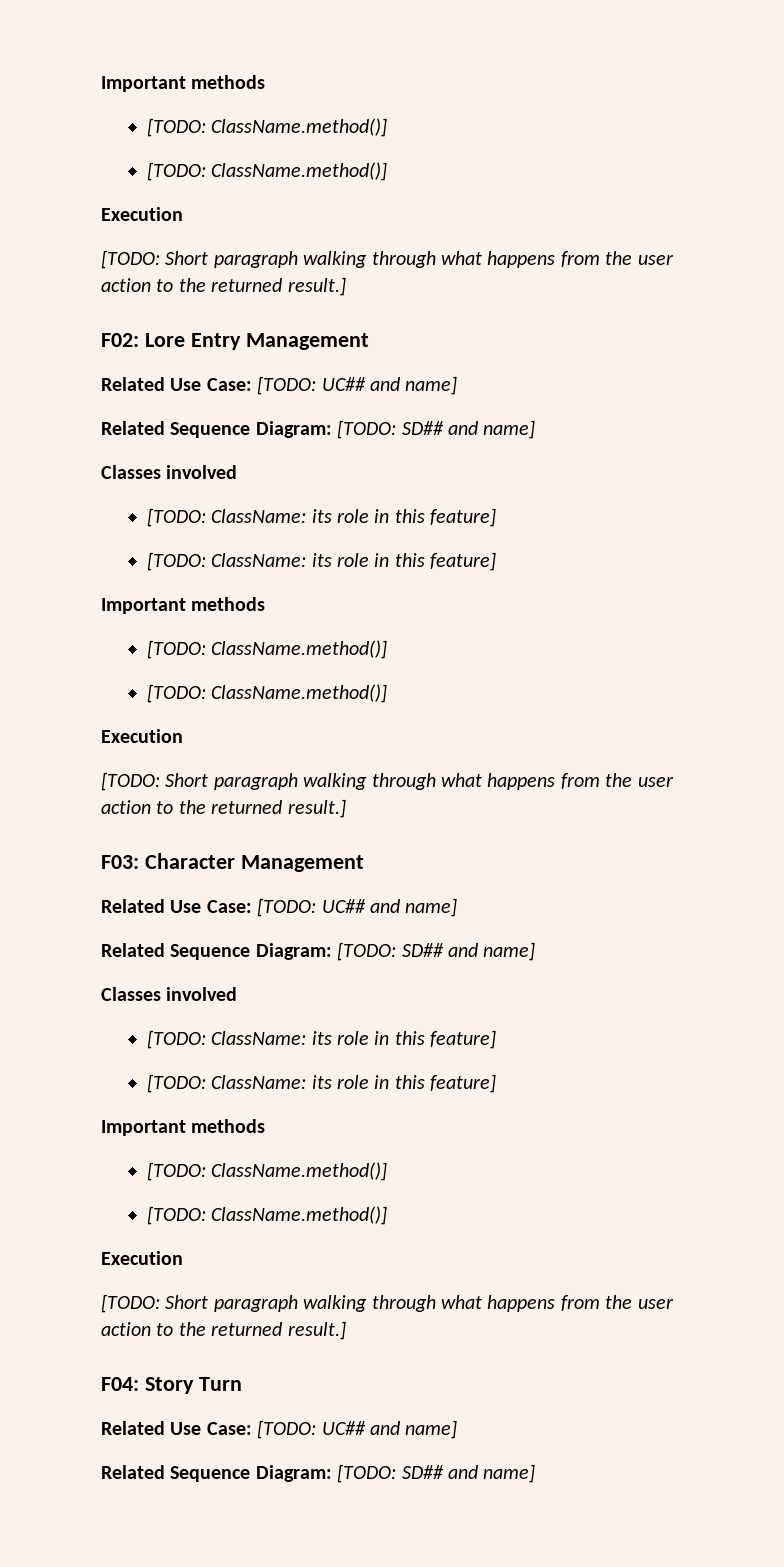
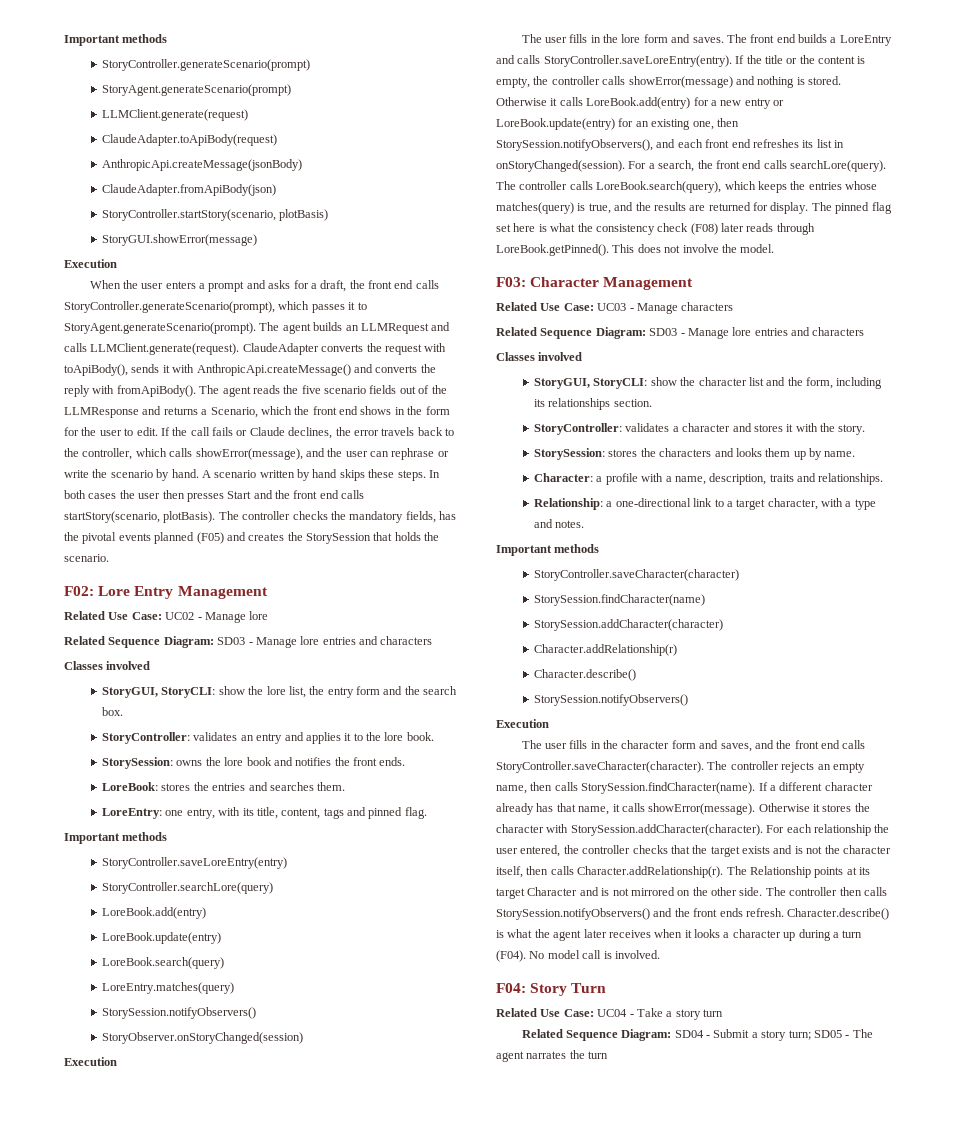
[101,75,266,92] [146,118,388,137] [146,162,388,181] [101,207,183,221] [101,250,674,269] [101,277,346,296] Important methods // [TODO: ClassName.method()] // [TODO: ClassName.method()] // Execution // [TODO: Short paragraph walking through what happens from the user action to the returned result.] -> [64,34,168,46] [102,59,311,71] [102,84,292,96] [102,109,249,121] [102,134,278,146] [102,159,303,171] [102,184,277,196] [102,209,329,221] [102,234,258,246] [64,259,117,268] [89,280,439,292] [64,301,367,313] [64,322,451,334] [64,343,447,355] [64,364,436,376] [64,385,447,397] [64,406,450,418] [64,427,454,439] [64,448,449,460] [64,469,440,481] [64,490,365,502] [64,511,456,523] [64,532,440,544] [64,554,109,562] Important methods // StoryController.generateScenario(prompt) // StoryAgent.generateScenario(prompt) // LLMClient.generate(request) // ClaudeAdapter.toApiBody(request) // AnthropicApi.createMessage(jsonBody) // ClaudeAdapter.fromApiBody(json) // StoryController.startStory(scenario, plotBasis) // StoryGUI.showError(message) // Execution // When the user enters a prompt and asks for a draft, the front end calls StoryController.generateScenario(prompt), which passes it to StoryAgent.generateScenario(prompt). The agent builds an LLMRequest and calls LLMClient.generate(request). ClaudeAdapter converts the request with toApiBody(), sends it with AnthropicApi.createMessage() and converts the reply with fromApiBody(). The agent reads the five scenario fields out of the LLMResponse and returns a Scenario, which the front end shows in the form for the user to edit. If the call fails or Claude declines, the error travels back to the controller, which calls showError(message), and the user can rephrase or write the scenario by hand. A scenario written by hand skips these steps. In both cases the user then presses Start and the front end calls startStory(scenario, plotBasis). The controller checks the mandatory fields, has the pivotal events planned (F05) and creates the StorySession that holds the scenario.
[257,376,458,395] [101,420,536,439] [101,465,238,479] [146,508,497,527] [146,552,497,571] [101,597,266,614] [146,640,388,659] [146,684,388,703] [101,729,183,743] [101,772,674,791] [101,799,346,818] [TODO: UC## and name] // Related Sequence Diagram: [TODO: SD## and name] // Classes involved // [TODO: ClassName: its role in this feature] // [TODO: ClassName: its role in this feature] // Important methods // [TODO: ClassName.method()] // [TODO: ClassName.method()] // Execution // [TODO: Short paragraph walking through what happens from the user action to the returned result.] -> [165,611,269,623] [64,636,433,648] [64,661,151,670] [102,686,458,698] [102,707,124,716] [102,732,434,744] [102,757,406,769] [102,782,346,791] [102,807,427,819] [64,832,168,844] [102,857,288,869] [102,882,274,894] [102,907,207,919] [102,932,222,944] [102,957,225,969] [102,982,235,994] [102,1007,257,1019] [102,1032,304,1044] [64,1057,117,1066] [521,34,892,46] [496,55,866,67] [496,76,841,88] [496,97,784,109] [496,118,739,130] [496,139,844,151] [496,160,886,172] [496,181,877,193] [496,202,892,214] [496,223,815,235] [496,244,775,256] UC02 - Manage lore // Related Sequence Diagram: SD03 - Manage lore entries and characters // Classes involved // StoryGUI, StoryCLI: show the lore list, the entry form and the search box. // StoryController: validates an entry and applies it to the lore book. // StorySession: owns the lore book and notifies the front ends. // LoreBook: stores the entries and searches them. // LoreEntry: one entry, with its title, content, tags and pinned flag. // Important methods // StoryController.saveLoreEntry(entry) // StoryController.searchLore(query) // LoreBook.add(entry) // LoreBook.update(entry) // LoreBook.search(query) // LoreEntry.matches(query) // StorySession.notifyObservers() // StoryObserver.onStoryChanged(session) // Execution // The user fills in the lore form and saves. The front end builds a LoreEntry and calls StoryController.saveLoreEntry(entry). If the title or the content is empty, the controller calls showError(message) and nothing is stored. Otherwise it calls LoreBook.add(entry) for a new entry or LoreBook.update(entry) for an existing one, then StorySession.notifyObservers(), and each front end refreshes its list in onStoryChanged(session). For a search, the front end calls searchLore(query). The controller calls LoreBook.search(query), which keeps the entries whose matches(query) is true, and the results are returned for display. The pinned flag set here is what the consistency check (F08) later reads through LoreBook.getPinned(). This does not involve the model.
[257,898,458,917] [101,942,536,961] [101,987,238,1001] [146,1030,497,1049] [146,1074,497,1093] [101,1119,266,1136] [146,1162,388,1181] [146,1206,388,1225] [101,1251,183,1265] [101,1294,674,1313] [101,1321,346,1340] [TODO: UC## and name] // Related Sequence Diagram: [TODO: SD## and name] // Classes involved // [TODO: ClassName: its role in this feature] // [TODO: ClassName: its role in this feature] // Important methods // [TODO: ClassName.method()] // [TODO: ClassName.method()] // Execution // [TODO: Short paragraph walking through what happens from the user action to the returned result.] -> [597,302,734,314] [496,327,865,339] [496,352,583,361] [534,377,883,389] [534,398,652,410] [534,423,866,435] [534,448,856,460] [534,473,884,485] [534,498,876,510] [534,519,585,528] [496,544,600,556] [534,569,740,581] [534,594,706,606] [534,619,724,631] [534,644,678,656] [534,669,637,681] [534,694,689,706] [496,719,549,728] [521,740,866,752] [496,761,865,773] [496,782,873,794] [496,803,870,815] [496,824,890,836] [496,845,891,857] [496,866,870,878] [496,887,887,899] [496,908,890,920] [496,929,863,941] [496,950,660,962] UC03 - Manage characters // Related Sequence Diagram: SD03 - Manage lore entries and characters // Classes involved // StoryGUI, StoryCLI: show the character list and the form, including its relationships section. // StoryController: validates a character and stores it with the story. // StorySession: stores the characters and looks them up by name. // Character: a profile with a name, description, traits and relationships. // Relationship: a one-directional link to a target character, with a type and notes. // Important methods // StoryController.saveCharacter(character) // StorySession.findCharacter(name) // StorySession.addCharacter(character) // Character.addRelationship(r) // Character.describe() // StorySession.notifyObservers() // Execution // The user fills in the character form and saves, and the front end calls StoryController.saveCharacter(character). The controller rejects an empty name, then calls StorySession.findCharacter(name). If a different character already has that name, it calls showError(message). Otherwise it stores the character with StorySession.addCharacter(character). For each relationship the user entered, the controller checks that the target exists and is not the character itself, then calls Character.addRelationship(r). The Relationship points at its target Character and is not mirrored on the other side. The controller then calls StorySession.notifyObservers() and the front ends refresh. Character.describe() is what the agent later receives when it looks a character up during a turn (F04). No model call is involved.
[257,1420,458,1439] [101,1464,536,1483] [TODO: UC## and name] // Related Sequence Diagram: [TODO: SD## and name] -> [597,1008,723,1020] [521,1029,873,1041] [496,1050,609,1062] UC04 - Take a story turn // Related Sequence Diagram: SD04 - Submit a story turn; SD05 - The agent narrates the turn

